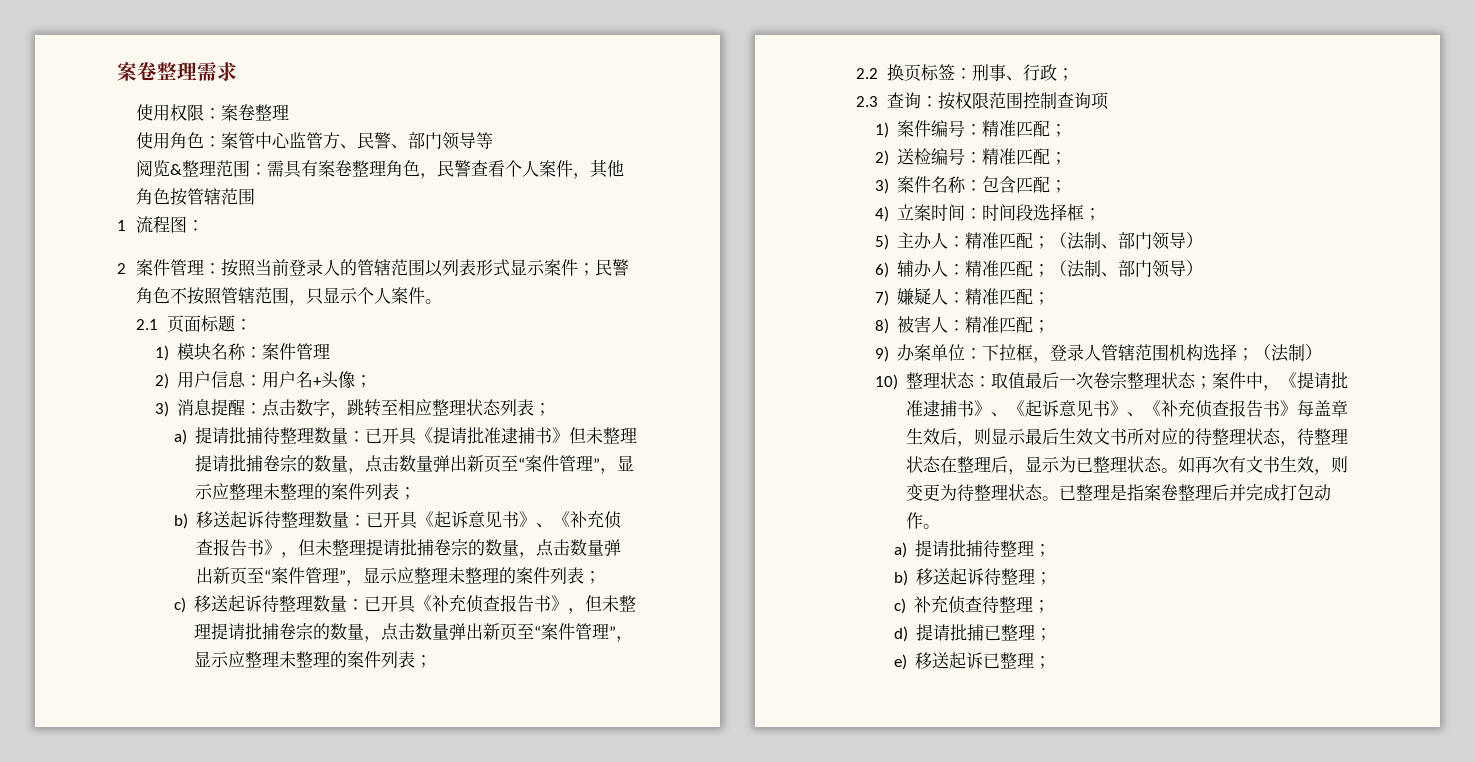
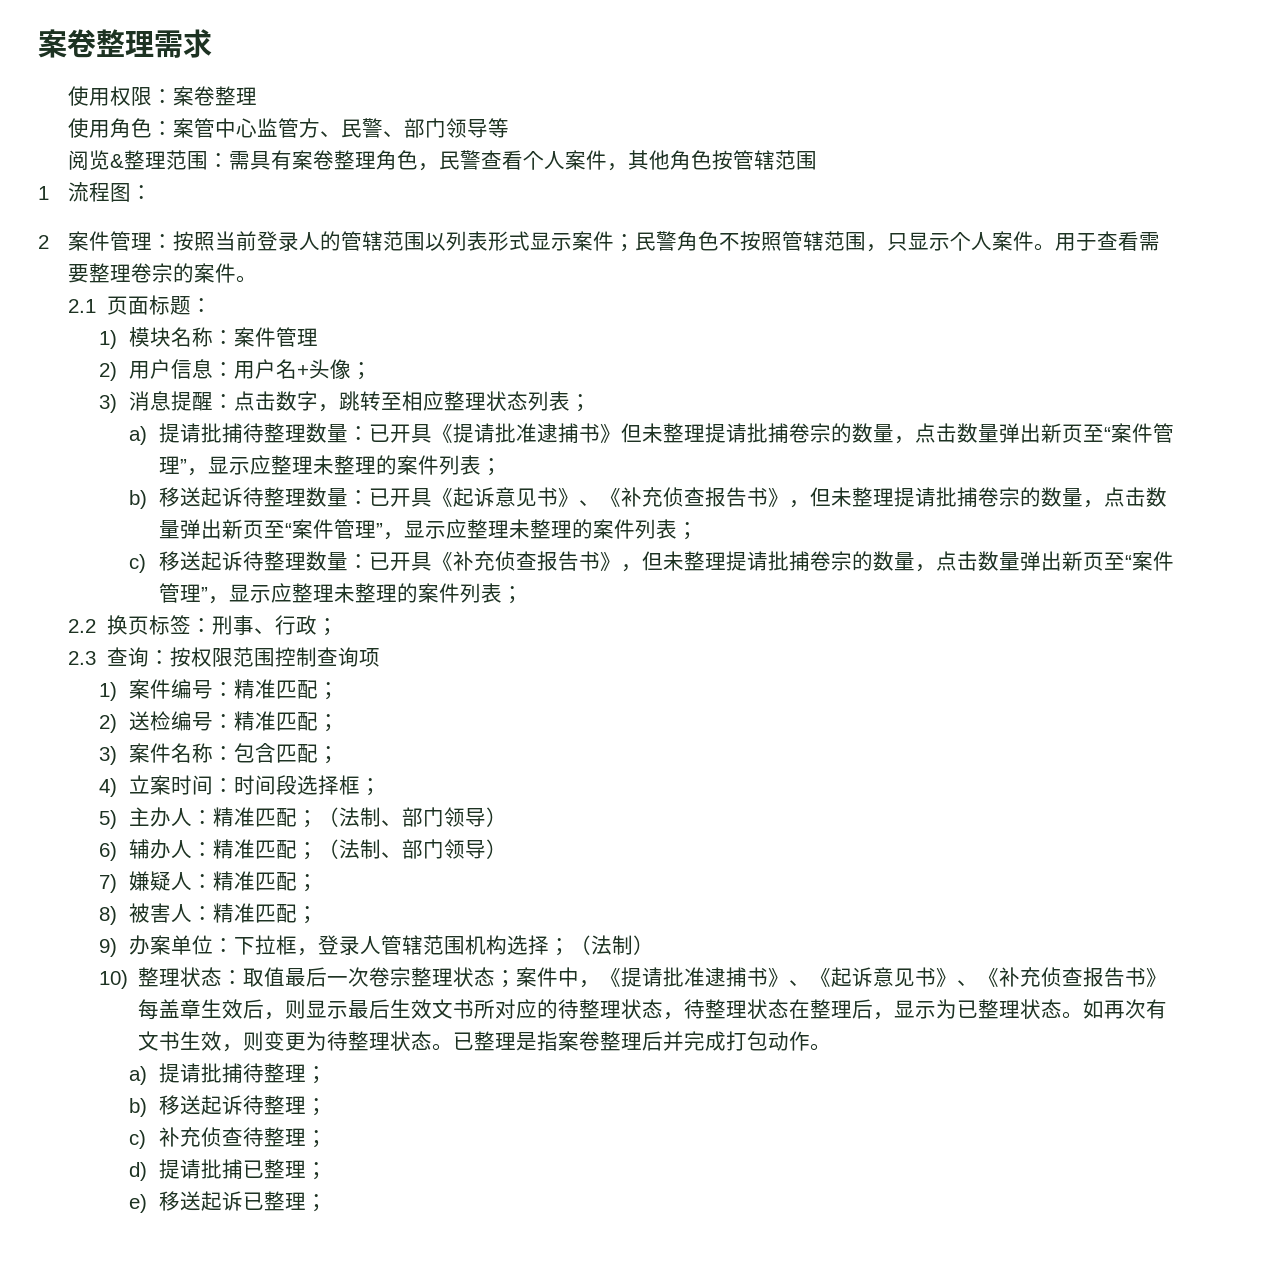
(442, 301) none -> [1055,231,1161,251] [68,263,258,283] 用于查看需要整理卷宗的案件。

